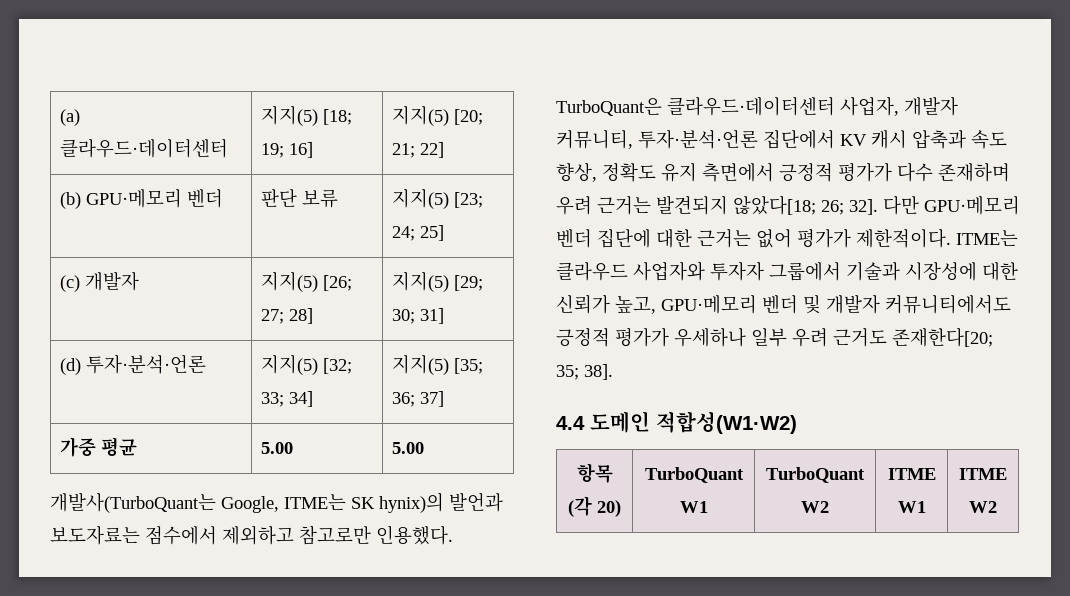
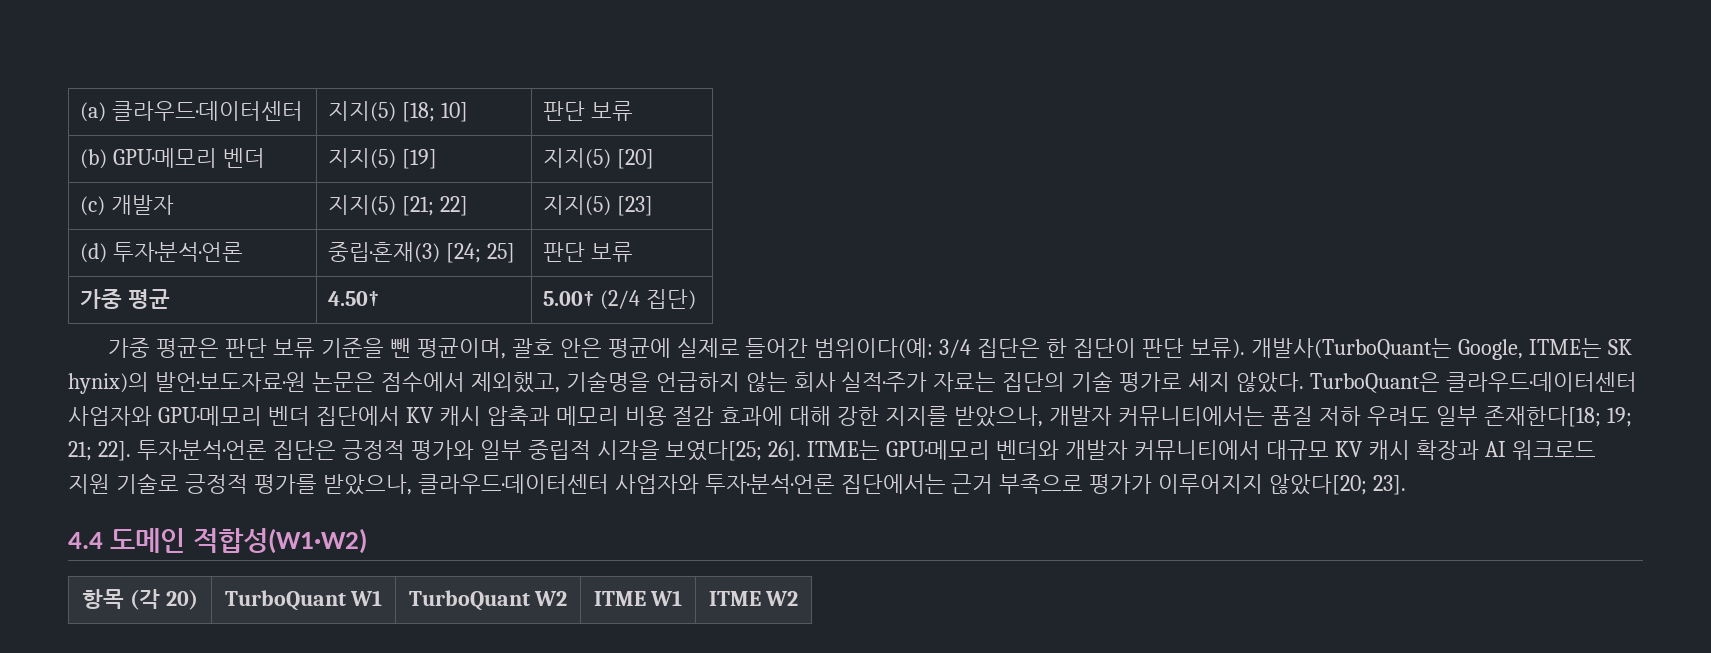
[260,142,313,158] [391,105,483,126] [391,142,444,158] 19; 16] | 지지(5) [20; 21; 22] -> [440,102,468,122] [542,101,633,121] 10] | 판단 보류
[260,189,338,208] [391,188,483,209] [391,225,444,241] 판단 보류 | 지지(5) [23; 24; 25] -> [327,148,437,169] [542,148,654,169] 지지(5) [19] | 지지(5) [20]
[322,275,352,291] [260,308,313,324] [391,271,483,292] [391,308,444,324] [59,354,206,375] [260,354,352,375] [260,391,313,407] [391,354,483,375] [391,391,444,407] [59,437,137,457] [260,442,293,454] [391,442,424,454] [26; 27; 28] | 지지(5) [29; 30; 31] // (d) 투자·분석·언론 | 지지(5) [32; 33; 34] | 지지(5) [35; 36; 37] // 가중 평균 | 5.00 | 5.00 // -> [401,196,468,216] [542,195,653,216] [79,242,243,263] [327,242,515,263] [542,242,633,262] [79,289,170,309] [327,291,379,306] [542,289,696,310] [108,338,1246,359] [21; 22] | 지지(5) [23] // (d) 투자·분석·언론 | 중립·혼재(3) [24; 25] | 판단 보류 // 가중 평균 | 4.50† | 5.00† (2/4 집단) // 가중 평균은 판단 보류 기준을 뺀 평균이며, 괄호 안은 평균에 실제로 들어간 범위이다(예: 3/4 집단은 한 집단이 판단 보류).
[449,492,503,512] [50,525,453,545] [556,96,958,116] [556,129,1007,149] [556,162,1010,182] [556,195,1020,215] [556,228,1018,248] [556,261,1018,281] [556,294,1011,314] [556,327,993,347] [556,364,613,380] 발언과 보도자료는 점수에서 제외하고 참고로만 인용했다. TurboQuant은 클라우드·데이터센터 사업자, 개발자 커뮤니티, 투자·분석·언론 집단에서 KV 캐시 압축과 속도 향상, 정확도 유지 측면에서 긍정적 평가가 다수 존재하며 우려 근거는 발견되지 않았다[18; 26; 32]. 다만 GPU·메모리 벤더 집단에 대한 근거는 없어 평가가 제한적이다. ITME는 클라우드 사업자와 투자자 그룹에서 기술과 시장성에 대한 신뢰가 높고, GPU·메모리 벤더 및 개발자 커뮤니티에서도 긍정적 평가가 우세하나 일부 우려 근거도 존재한다[20; 35; 38]. -> [154,371,1637,393] [68,406,1632,427] [68,440,1596,461] [68,473,1407,495] 발언·보도자료·원 논문은 점수에서 제외했고, 기술명을 언급하지 않는 회사 실적·주가 자료는 집단의 기술 평가로 세지 않았다. TurboQuant은 클라우드·데이터센터 사업자와 GPU·메모리 벤더 집단에서 KV 캐시 압축과 메모리 비용 절감 효과에 대해 강한 지지를 받았으나, 개발자 커뮤니티에서는 품질 저하 우려도 일부 존재한다[18; 19; 21; 22]. 투자·분석·언론 집단은 긍정적 평가와 일부 중립적 시각을 보였다[25; 26]. ITME는 GPU·메모리 벤더와 개발자 커뮤니티에서 대규모 KV 캐시 확장과 AI 워크로드 지원 기술로 긍정적 평가를 받았으나, 클라우드·데이터센터 사업자와 투자·분석·언론 집단에서는 근거 부족으로 평가가 이루어지지 않았다[20; 23].

